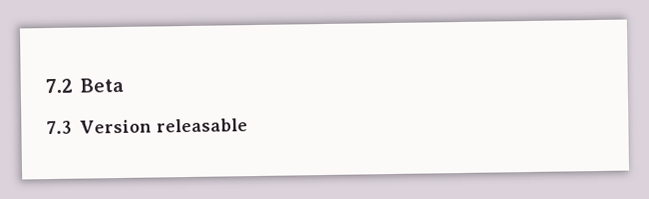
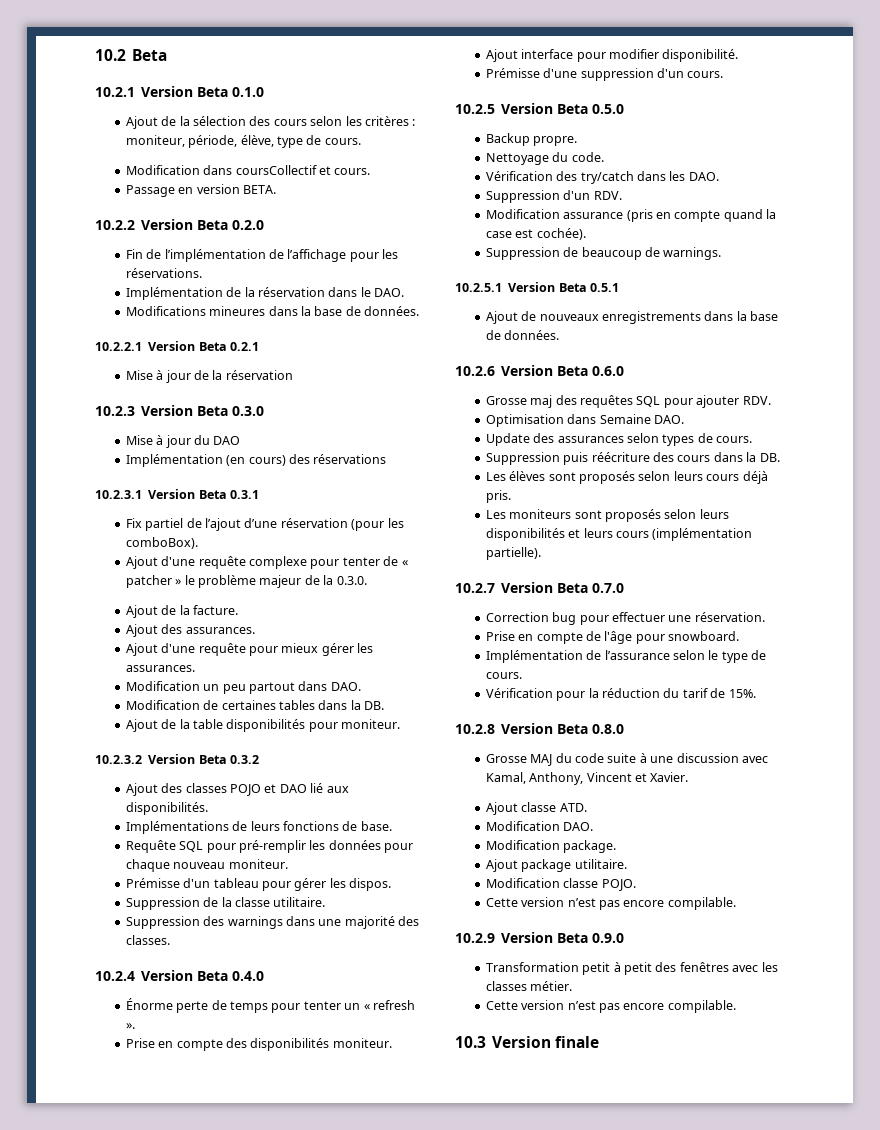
[45,78,73,94] 7.2 -> [95,49,126,61] 10.2
[46,118,248,135] 7.3 Version releasable -> [95,86,265,97] [125,116,416,129] [125,135,361,148] [125,165,371,175] [125,184,276,197] [95,219,265,230] [125,249,399,262] [125,268,202,278] [125,287,405,300] [125,306,420,316] [95,341,259,351] [125,370,293,383] [95,405,265,416] [125,435,241,448] [125,454,387,467] [95,489,259,499] [125,518,404,531] [125,537,198,549] [125,556,408,569] [125,575,367,588] [125,605,238,618] [125,624,255,637] [125,643,374,656] [125,665,195,672] [125,681,361,694] [125,700,385,710] [125,719,401,732] [95,754,259,764] [125,783,349,796] [125,802,208,815] [125,821,392,834] [125,840,414,853] [125,859,288,872] [125,878,392,891] [125,897,326,910] [125,916,420,929] [125,935,170,945] [95,970,265,981] [125,998,415,1013] [125,1023,135,1029] [125,1038,392,1051] [485,49,739,62] [485,68,724,81] [455,103,625,114] [485,133,578,146] [485,152,604,165] [485,171,719,184] [485,190,622,203] [485,209,777,222] [485,228,586,240] [485,247,722,260] [455,282,619,292] [485,311,779,324] [485,330,560,340] [455,365,625,376] [485,395,771,408] [485,414,684,427] [485,433,753,446] [485,452,780,465] [485,471,768,484] [485,490,511,503] [485,509,729,522] [485,528,753,541] [485,547,541,560] [455,582,625,593] [485,612,765,625] [485,631,740,644] [485,650,767,663] [485,672,522,679] [485,688,756,701] [455,723,625,734] [485,753,768,766] [485,772,689,785] [485,802,587,815] [485,821,594,831] [485,840,617,853] [485,859,627,872] [485,878,636,891] [485,897,736,910] [455,932,625,943] [485,962,778,975] [485,981,573,991] [485,1000,736,1013] [455,1036,600,1048] 10.2.1 Version Beta 0.1.0 // Ajout de la sélection des cours selon les critères : moniteur, période, élève, type de cours. // Modification dans coursCollectif et cours. // Passage en version BETA. // 10.2.2 Version Beta 0.2.0 // Fin de l’implémentation de l’affichage pour les réservations. // Implémentation de la réservation dans le DAO. // Modifications mineures dans la base de données. // 10.2.2.1 Version Beta 0.2.1 // Mise à jour de la réservation // 10.2.3 Version Beta 0.3.0 // Mise à jour du DAO // Implémentation (en cours) des réservations // 10.2.3.1 Version Beta 0.3.1 // Fix partiel de l’ajout d’une réservation (pour les comboBox). // Ajout d'une requête complexe pour tenter de « patcher » le problème majeur de la 0.3.0. // Ajout de la facture. // Ajout des assurances. // Ajout d'une requête pour mieux gérer les assurances. // Modification un peu partout dans DAO. // Modification de certaines tables dans la DB. // Ajout de la table disponibilités pour moniteur. // 10.2.3.2 Version Beta 0.3.2 // Ajout des classes POJO et DAO lié aux disponibilités. // Implémentations de leurs fonctions de base. // Requête SQL pour pré-remplir les données pour chaque nouveau moniteur. // Prémisse d'un tableau pour gérer les dispos. // Suppression de la classe utilitaire. // Suppression des warnings dans une majorité des classes. // 10.2.4 Version Beta 0.4.0 // Énorme perte de temps pour tenter un « refresh ». // Prise en compte des disponibilités moniteur. // Ajout interface pour modifier disponibilité. // Prémisse d'une suppression d'un cours. // 10.2.5 Version Beta 0.5.0 // Backup propre. // Nettoyage du code. // Vérification des try/catch dans les DAO. // Suppression d'un RDV. // Modification assurance (pris en compte quand la case est cochée). // Suppression de beaucoup de warnings. // 10.2.5.1 Version Beta 0.5.1 // Ajout de nouveaux enregistrements dans la base de données. // 10.2.6 Version Beta 0.6.0 // Grosse maj des requêtes SQL pour ajouter RDV. // Optimisation dans Semaine DAO. // Update des assurances selon types de cours. // Suppression puis réécriture des cours dans la DB. // Les élèves sont proposés selon leurs cours déjà pris. // Les moniteurs sont proposés selon leurs disponibilités et leurs cours (implémentation partielle). // 10.2.7 Version Beta 0.7.0 // Correction bug pour effectuer une réservation. // Prise en compte de l'âge pour snowboard. // Implémentation de l’assurance selon le type de cours. // Vérification pour la réduction du tarif de 15%. // 10.2.8 Version Beta 0.8.0 // Grosse MAJ du code suite à une discussion avec Kamal, Anthony, Vincent et Xavier. // Ajout classe ATD. // Modification DAO. // Modification package. // Ajout package utilitaire. // Modification classe POJO. // Cette version n’est pas encore compilable. // 10.2.9 Version Beta 0.9.0 // Transformation petit à petit des fenêtres avec les classes métier. // Cette version n’est pas encore compilable. // 10.3 Version finale

